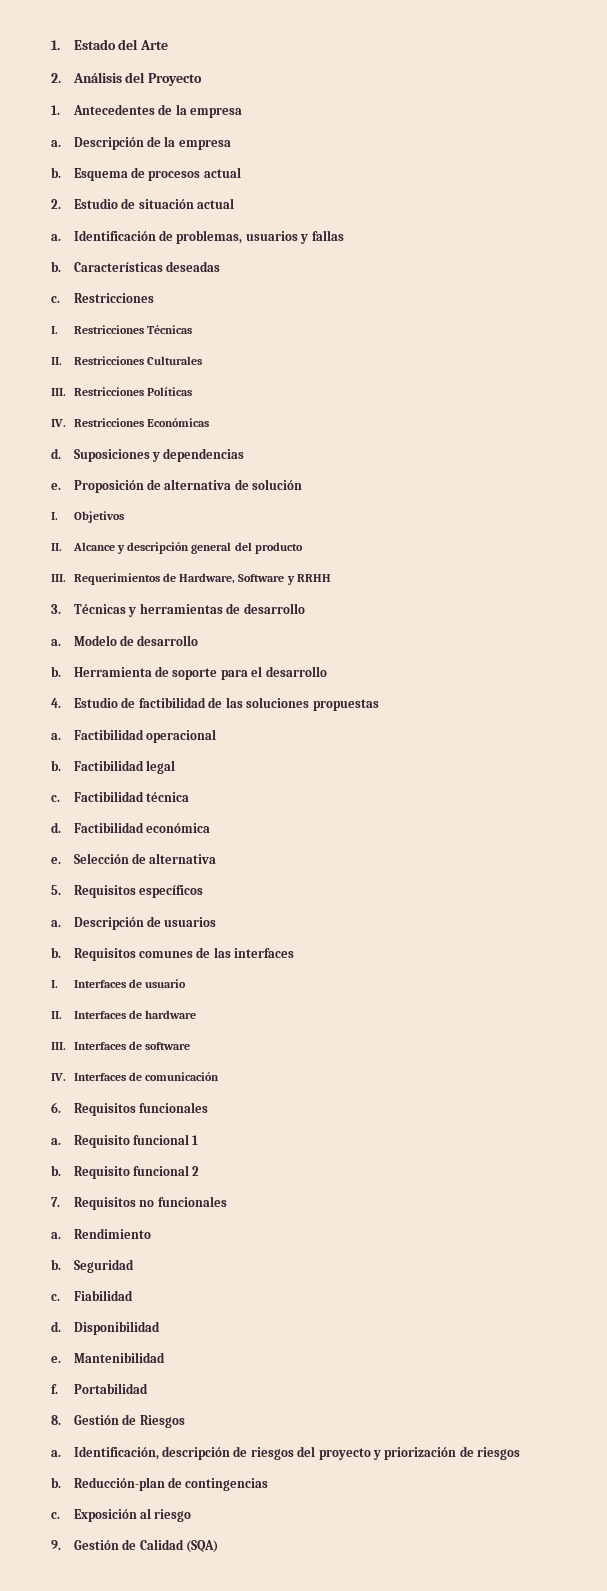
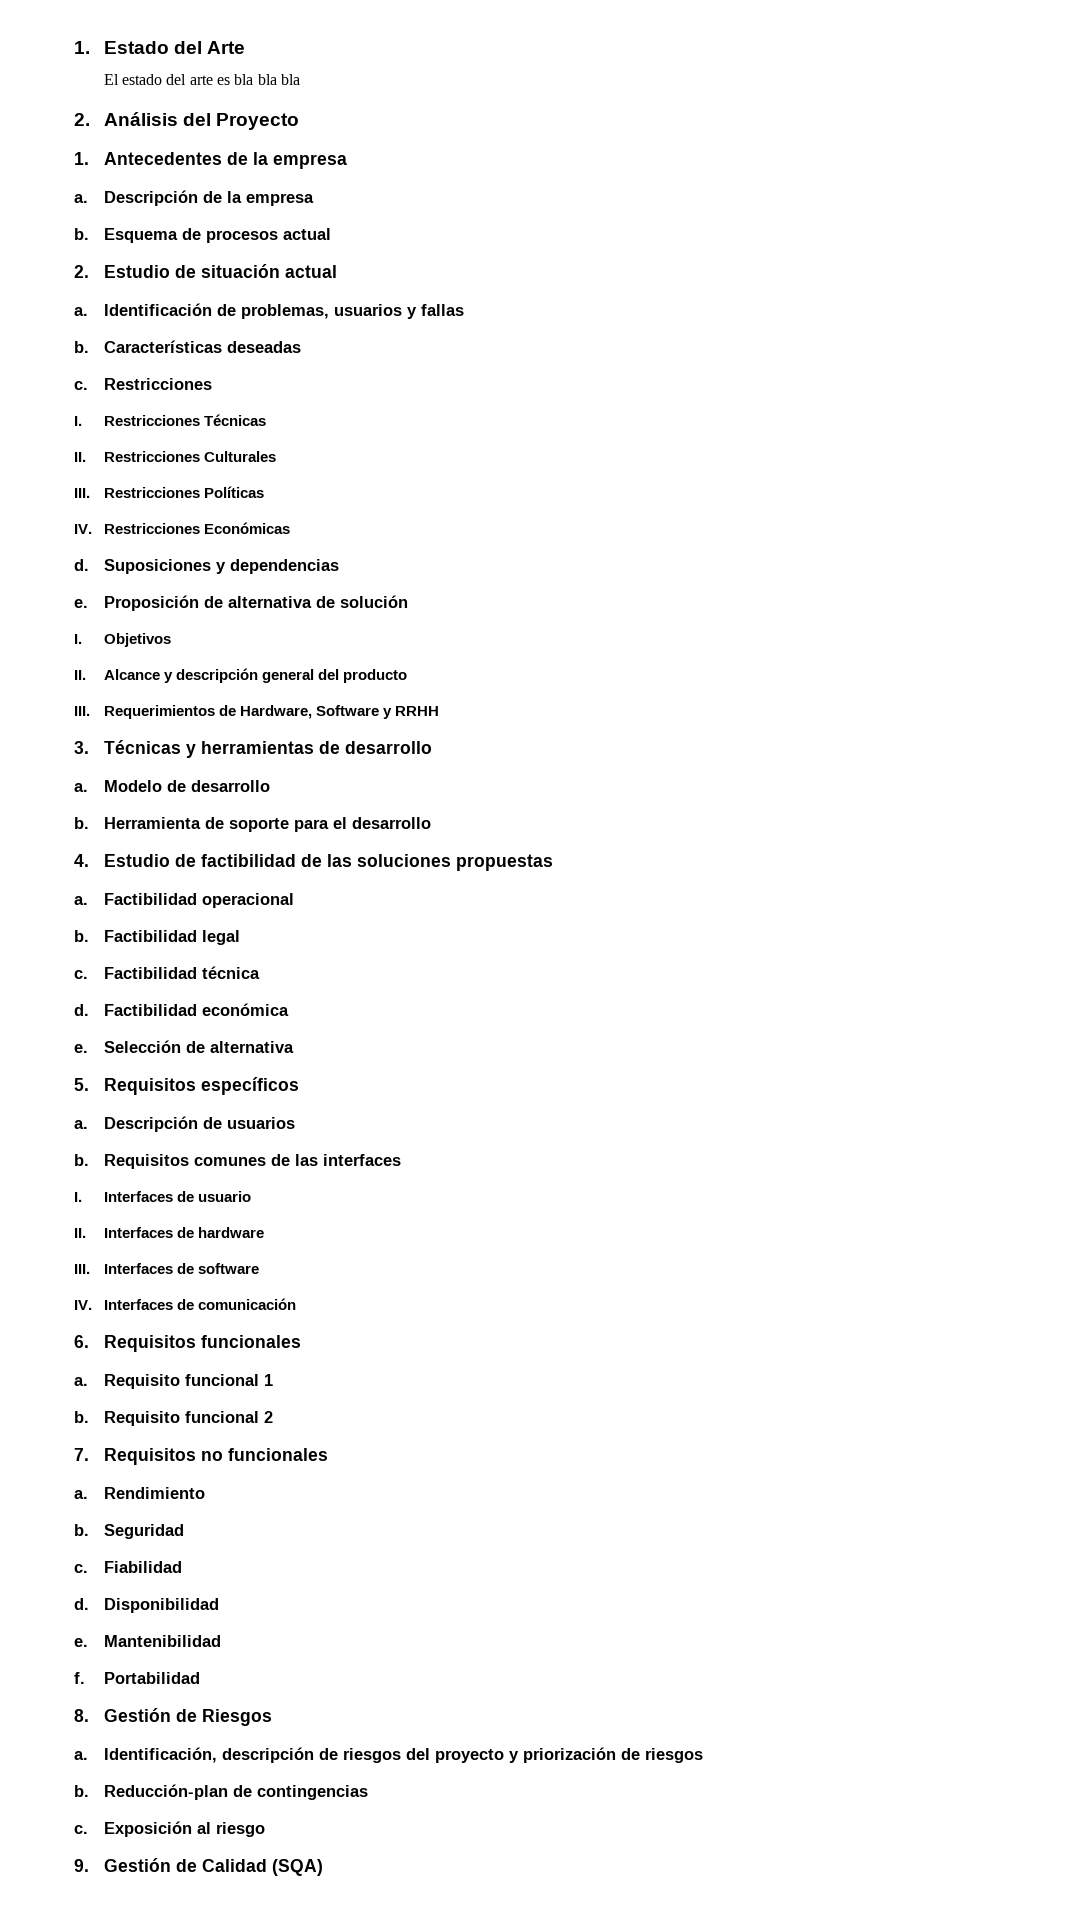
(169, 45) none -> [103,74,300,85] // El estado del arte es bla bla bla

